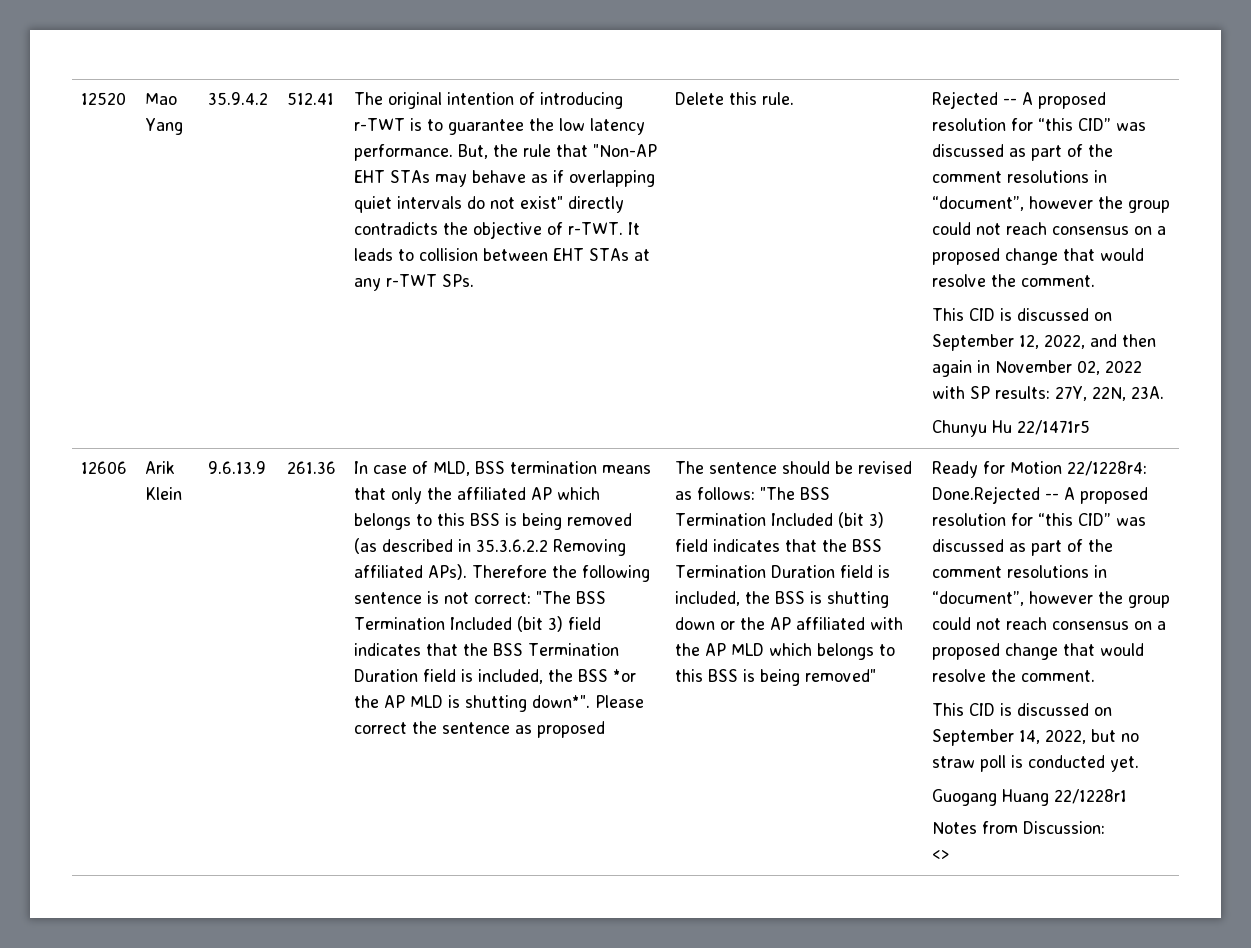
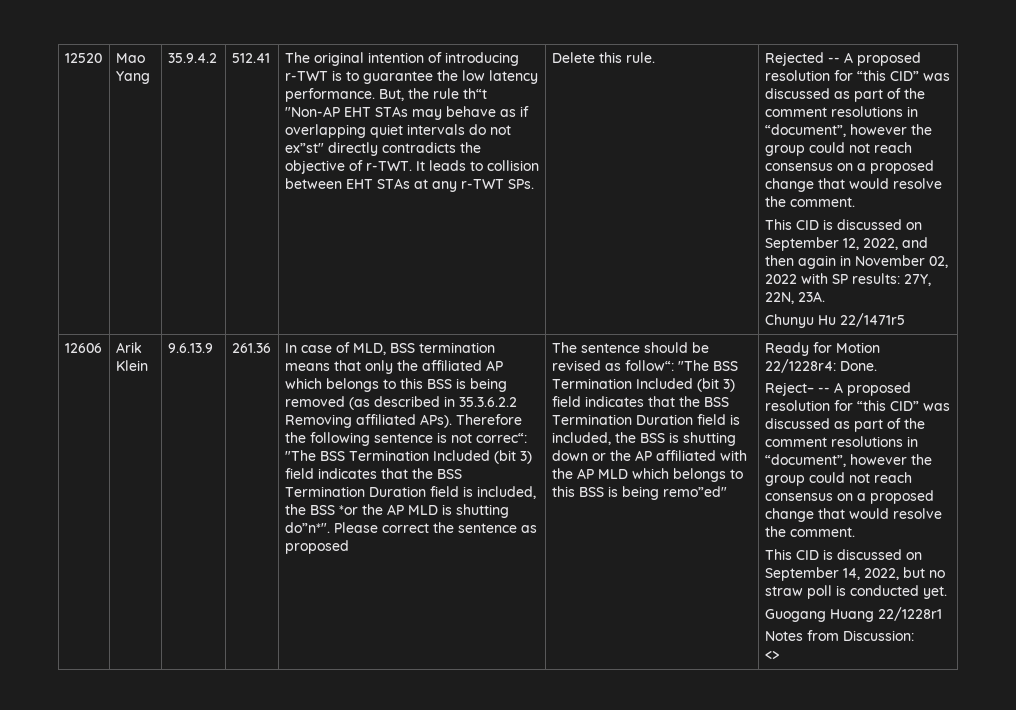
[555,144,588,157] that -> [462,88,487,99] th“t
[519,196,563,209] exist" -> [284,143,324,153] ex”st"
[473,592,531,604] correct: -> [475,433,527,443] correc“:
[531,695,590,708] down*". -> [284,522,330,533] do”n*".
[696,487,755,500] follows: -> [624,360,674,371] follow“:
[804,669,876,682] removed" -> [662,486,727,497] remo”ed"
[931,486,1040,504] Done.Rejected -> [839,361,877,371] [764,382,814,396] Done. // Reject–

